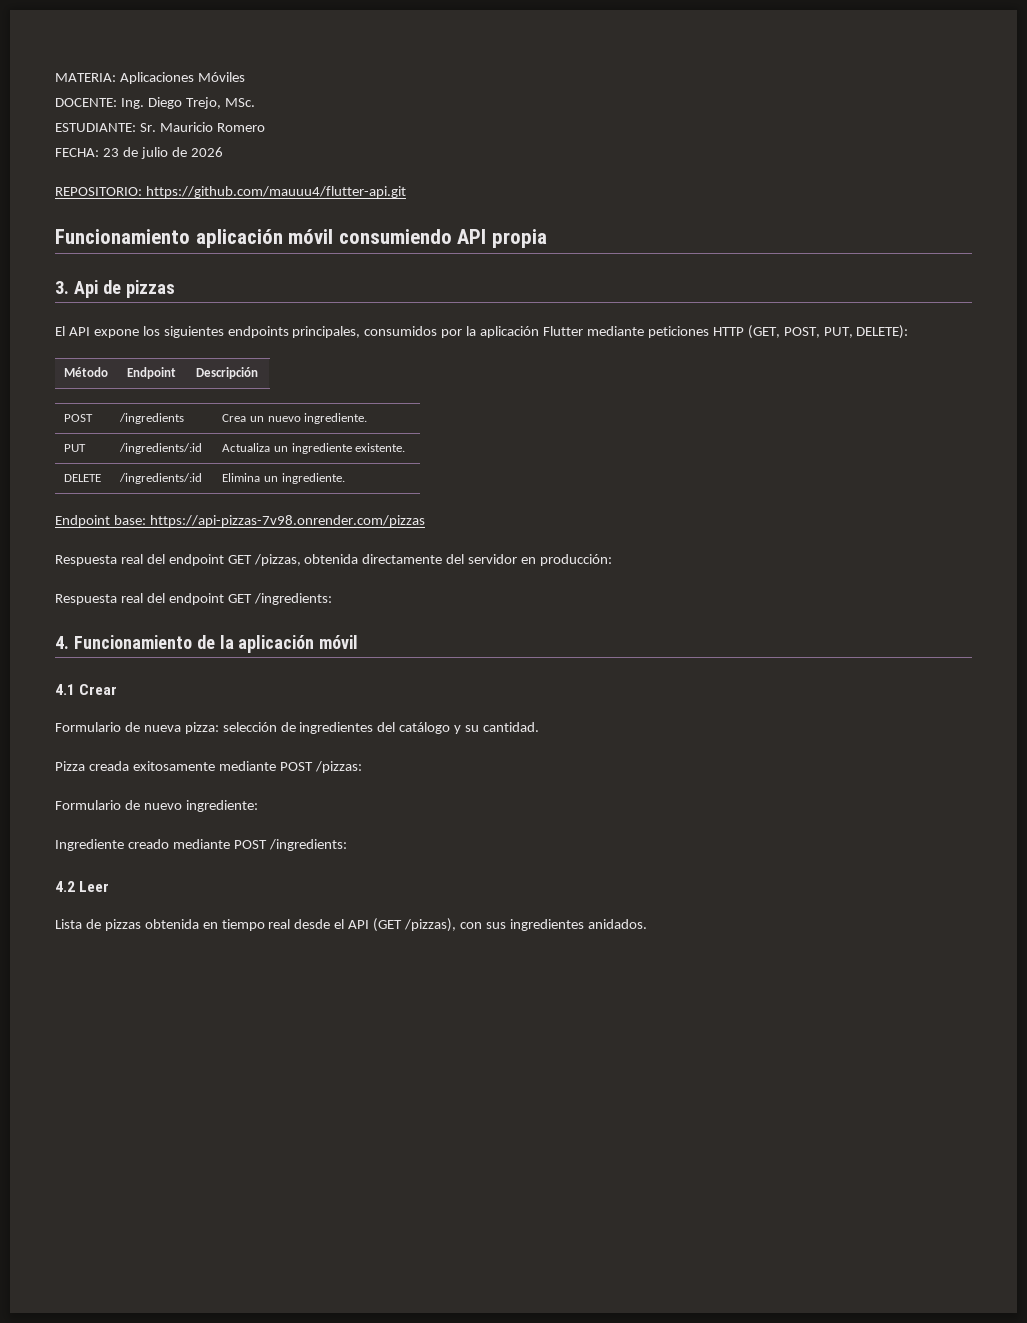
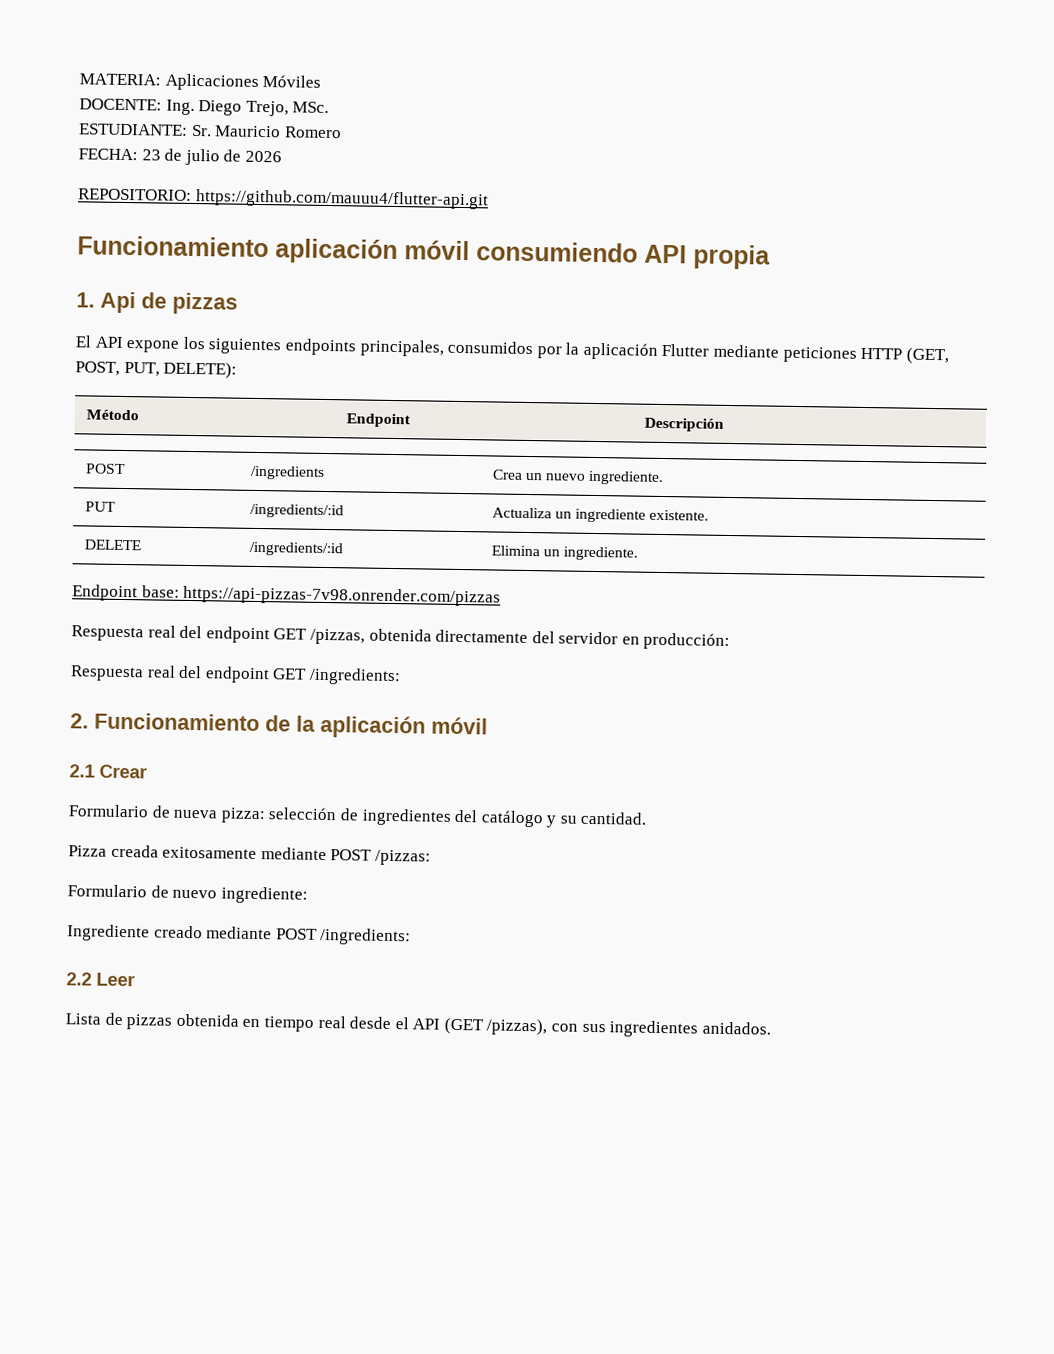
[55,281,69,294] 3. -> [76,292,95,308] 1.
[55,636,69,649] 4. -> [70,713,89,729] 2.
[55,684,75,695] 4.1 -> [69,764,95,778] 2.1
[55,881,75,892] 4.2 -> [66,972,92,986] 2.2

